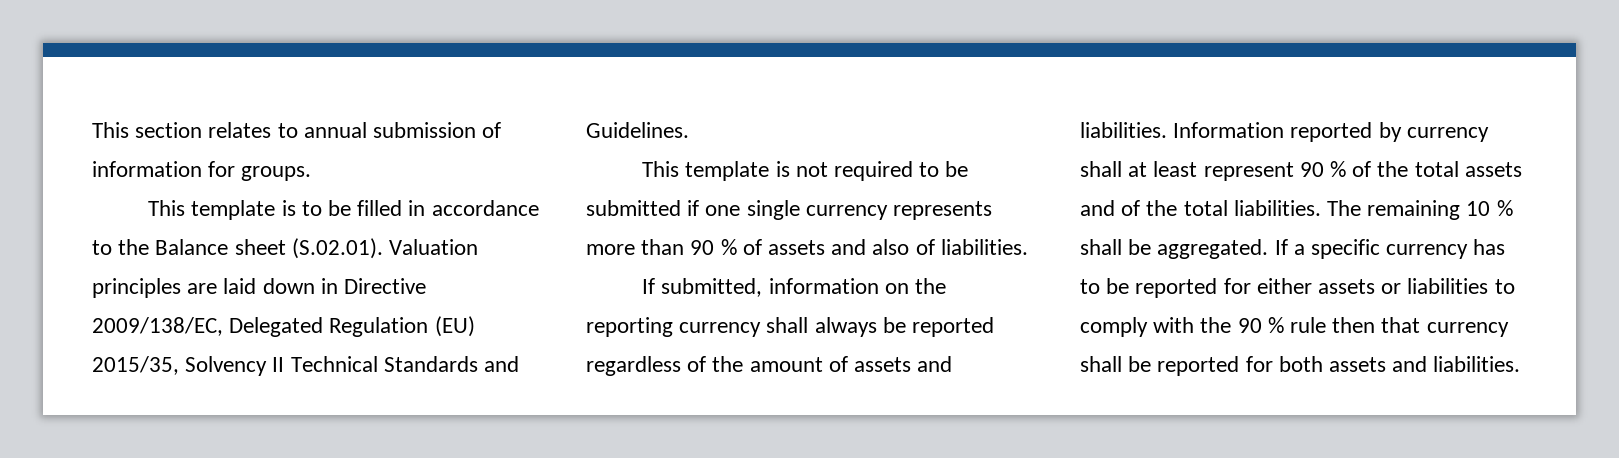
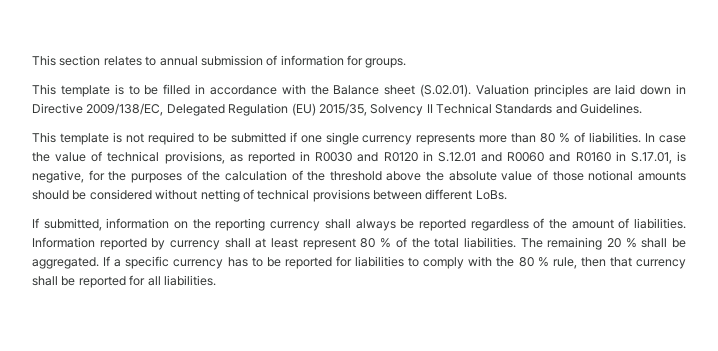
[92,240,112,255] to -> [281,84,306,95] with
[690,239,1028,255] 90 % of assets and also of liabilities. -> [540,132,687,143] [32,151,686,164] [32,170,686,183] [32,189,507,202] 80 % of liabilities. In case the value of technical provisions, as reported in R0030 and R0120 in S.12.01 and R0060 and R0160 in S.17.01, is negative, for the purposes of the calculation of the threshold above the absolute value of those notional amounts should be considered without netting of technical provisions between different LoBs.
[854,356,953,372] assets and -> (630, 223) none
[1299,162,1324,177] 90 -> [360,238,376,248] 80
[1464,162,1522,177] [1080,200,1228,216] assets and of the total -> (460, 243) none
[1466,201,1491,216] 10 -> [606,238,621,248] 20
[1256,278,1402,294] either assets or -> (352, 261) none
[1237,317,1327,333] 90 % rule -> [518,257,577,269] 80 % rule,
[1278,356,1428,372] both assets and -> [147,276,161,286] all

